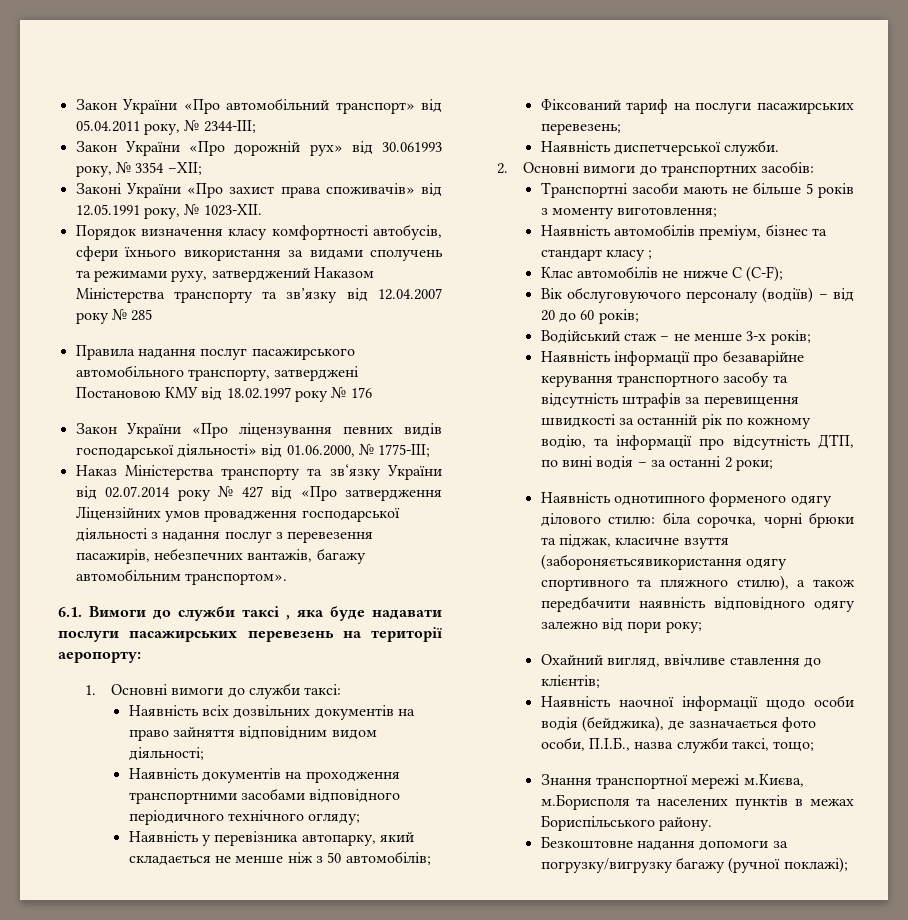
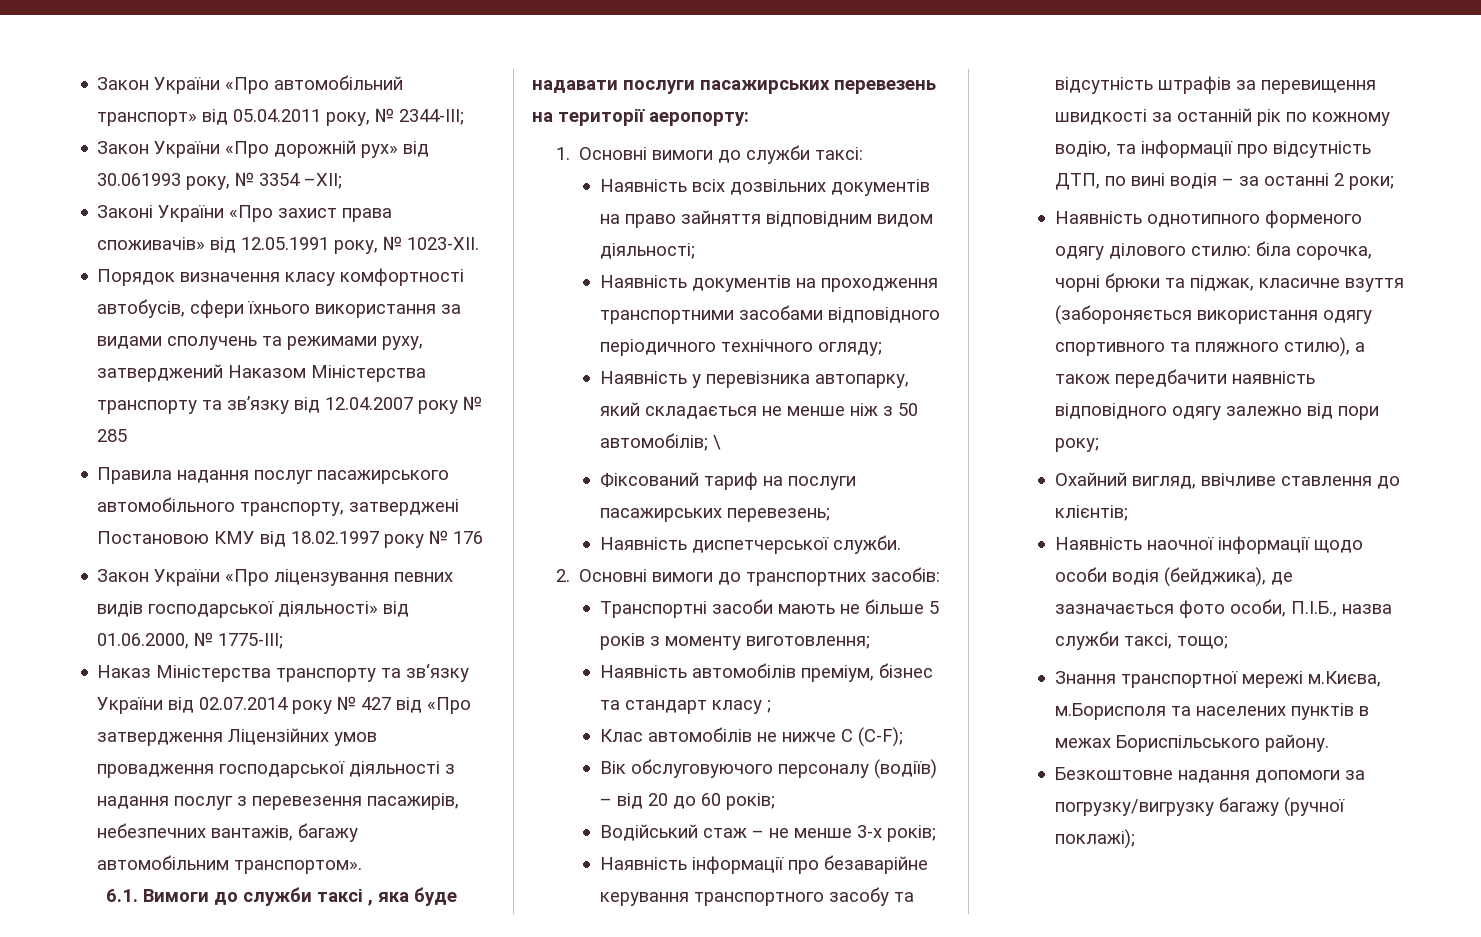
(431, 858) none -> [712,435,721,450] \
[540,554,742,570] (забороняєтьсявикористання -> [1054,305,1318,325] (забороняється використання

